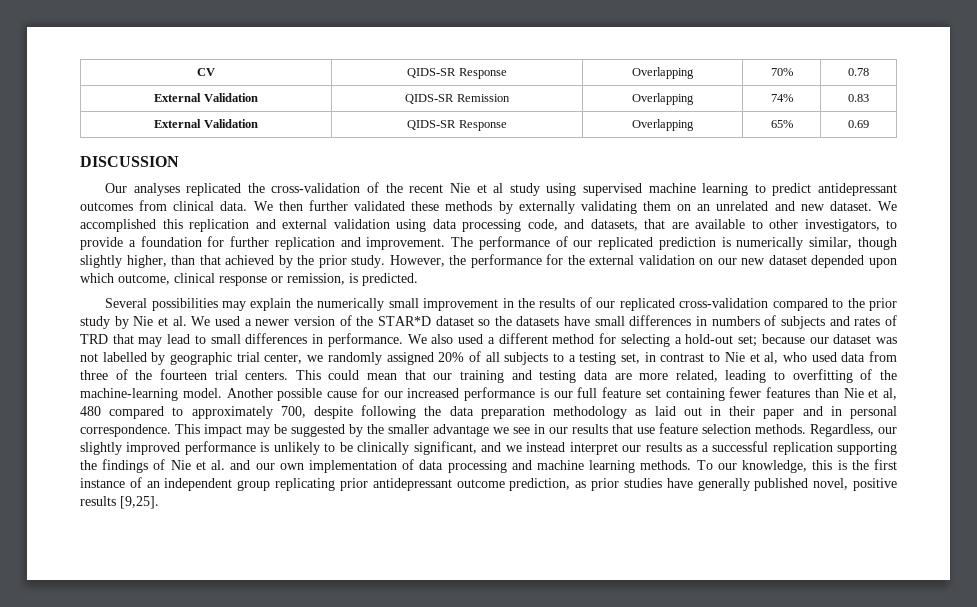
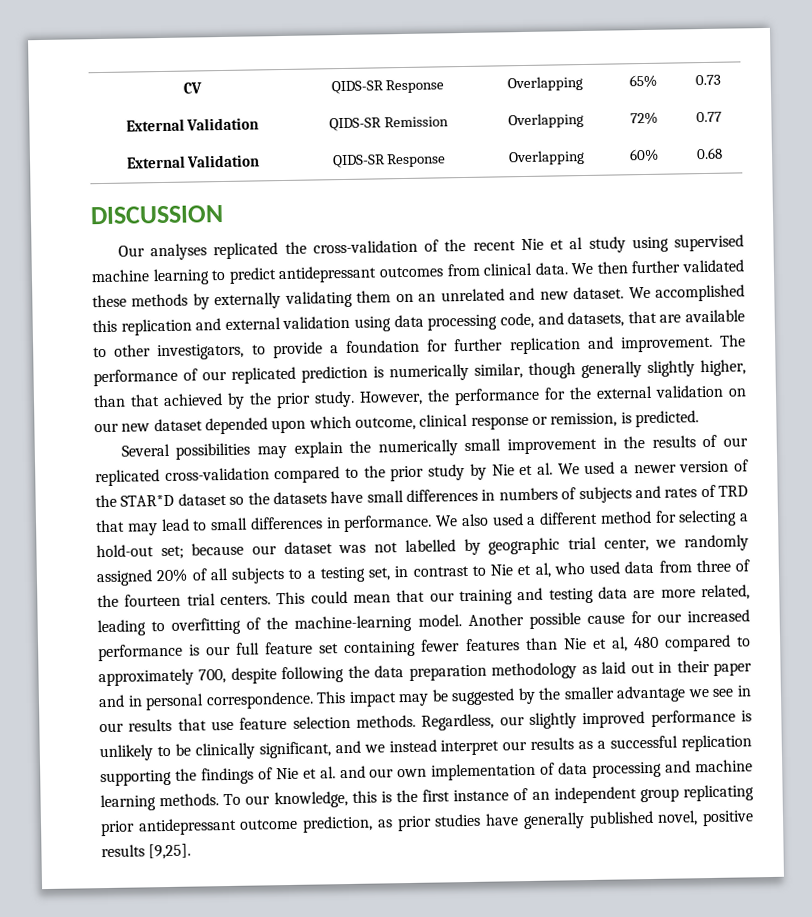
[770,68,793,76] [848,68,869,76] 70% | 0.78 -> [628,74,657,88] [695,74,721,86] 65% | 0.73
[770,94,793,102] [848,94,869,102] 74% | 0.83 -> [629,111,658,125] [696,111,722,123] 72% | 0.77
[770,120,793,128] [848,120,869,128] 65% | 0.69 -> [629,148,659,162] [696,147,723,160] 60% | 0.68
(897, 243) none -> [581,361,642,379] generally

